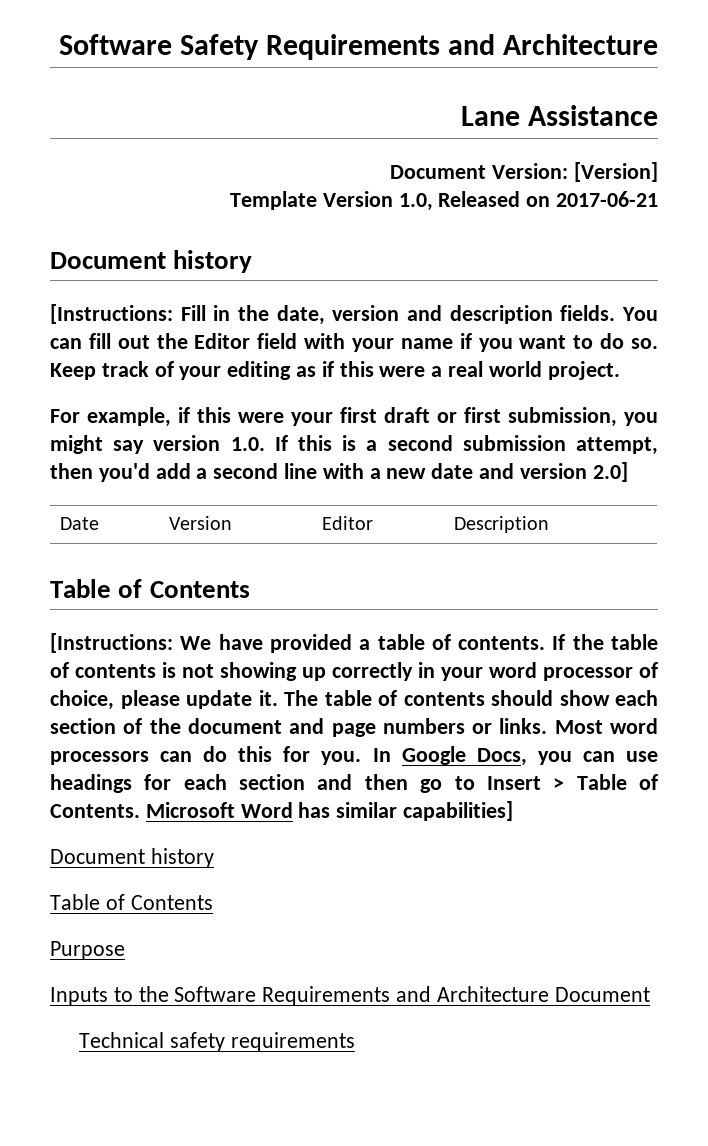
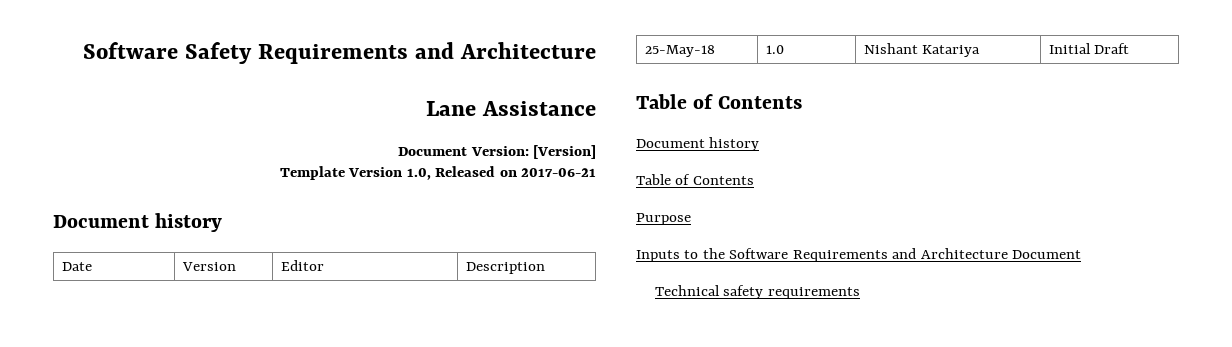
[50,304,658,325] [50,333,658,352] [50,361,620,380] [50,407,658,427] [50,435,658,455] [50,462,628,482] [59,517,99,530] [168,516,232,530] [321,516,373,530] [453,516,549,533] [50,579,250,598] [50,633,658,653] [50,662,658,681] [50,690,658,710] [50,718,658,737] [50,746,658,766] [50,774,658,793] [50,801,514,821] // [Instructions: Fill in the date, version and description fields. You can fill out the Editor field with your name if you want to do so. Keep track of your editing as if this were a real world project. // For example, if this were your first draft or first submission, you might say version 1.0. If this is a second submission attempt, then you'd add a second line with a new date and version 2.0] // Date | Version | Editor | Description // Table of Contents // [Instructions: We have provided a table of contents. If the table of contents is not showing up correctly in your word processor of choice, please update it. The table of contents should show each section of the document and page numbers or links. Most word processors can do this for you. In Google Docs, you can use headings for each section and then go to Insert > Table of Contents. Microsoft Word has similar capabilities] -> [61,262,92,271] [181,262,236,271] [280,260,324,271] [465,262,545,274] [644,45,715,57] [765,45,784,54] [863,43,981,57] [1048,43,1130,54] [636,94,803,109] // Date | Version | Editor | Description // 25-May-18 | 1.0 | Nishant Katariya | Initial Draft // Table of Contents

